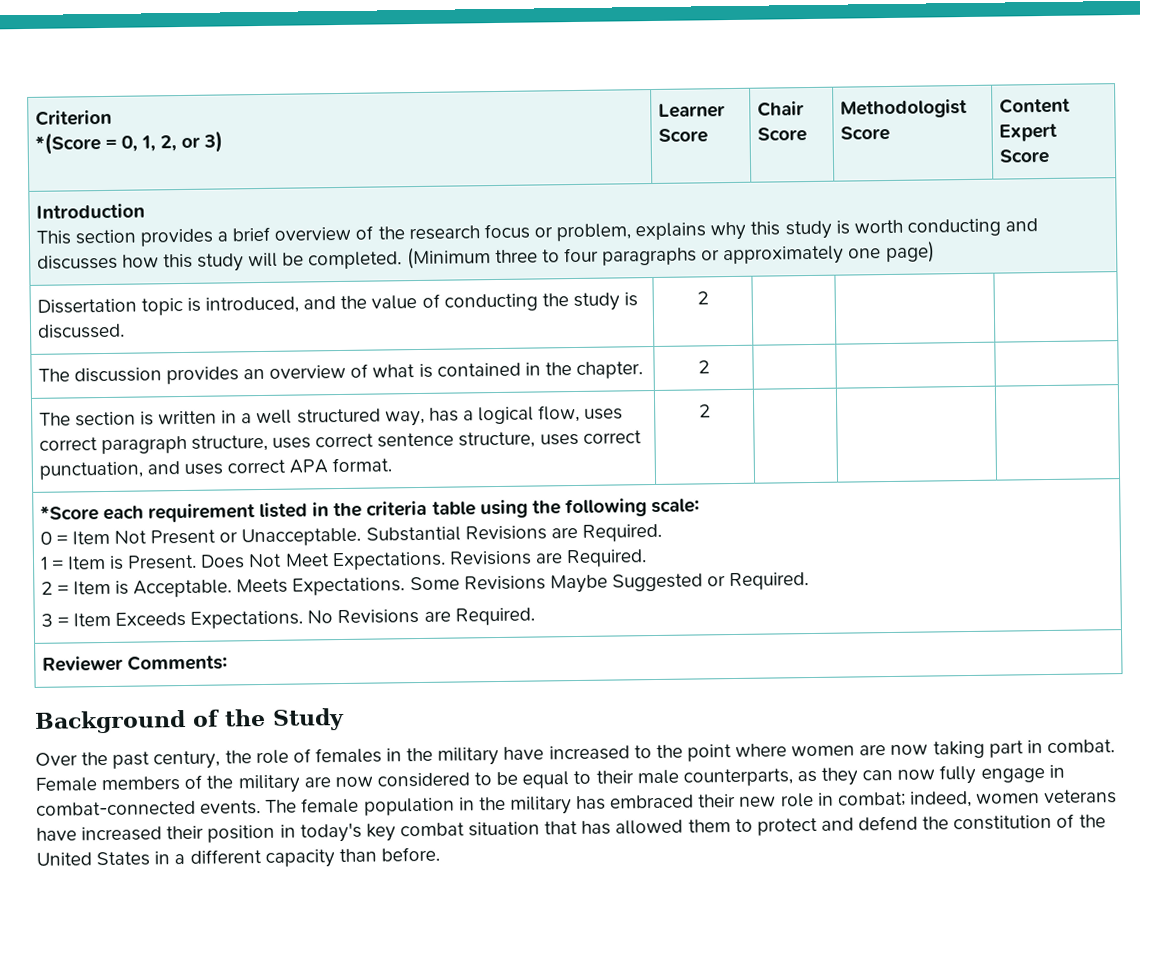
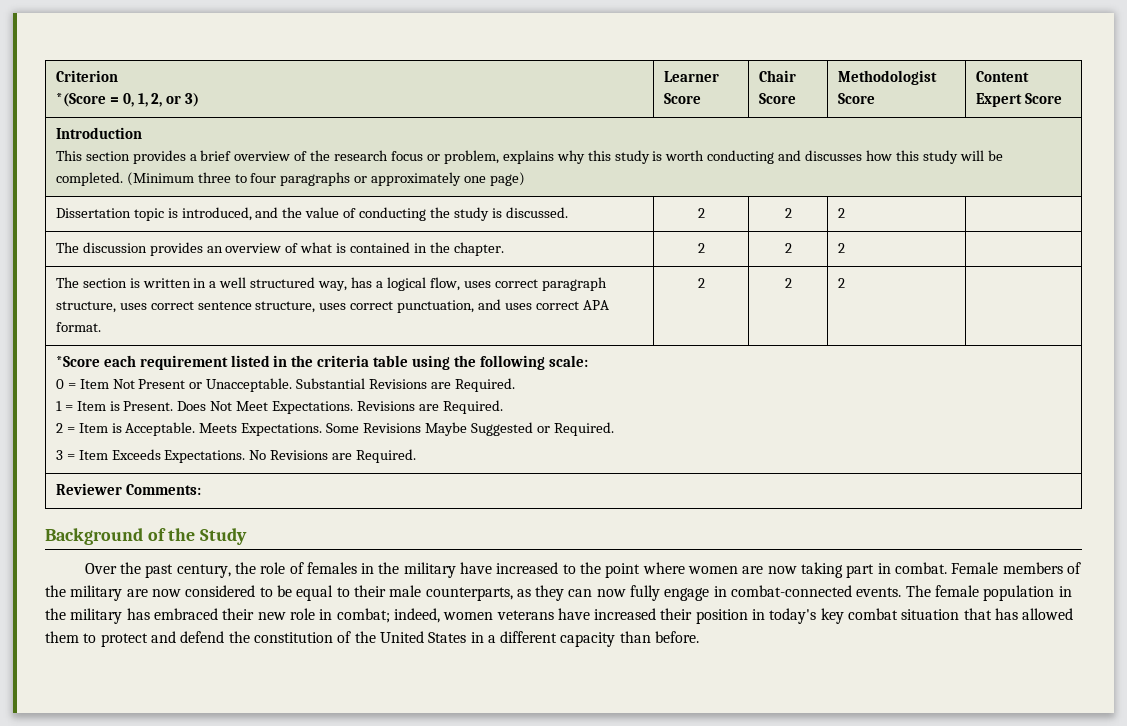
(709, 298) | -> [784,208,792,218] [837,208,845,218] 2 | 2
(710, 367) | -> [784,243,792,253] [837,243,845,253] 2 | 2
(711, 411) | -> [784,278,792,288] [837,278,845,288] 2 | 2

